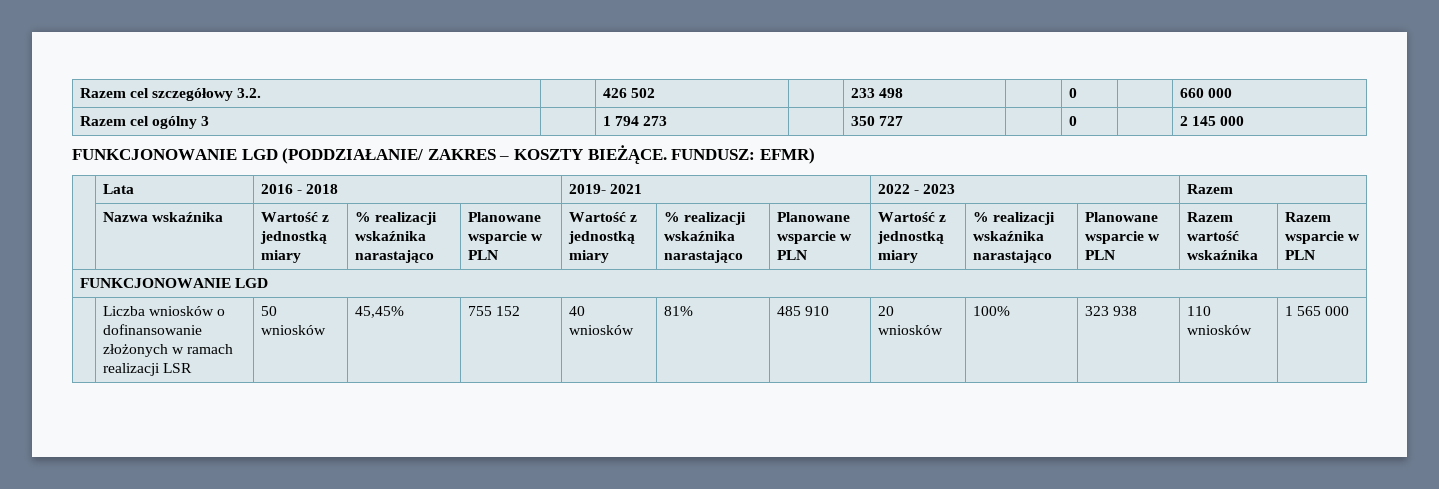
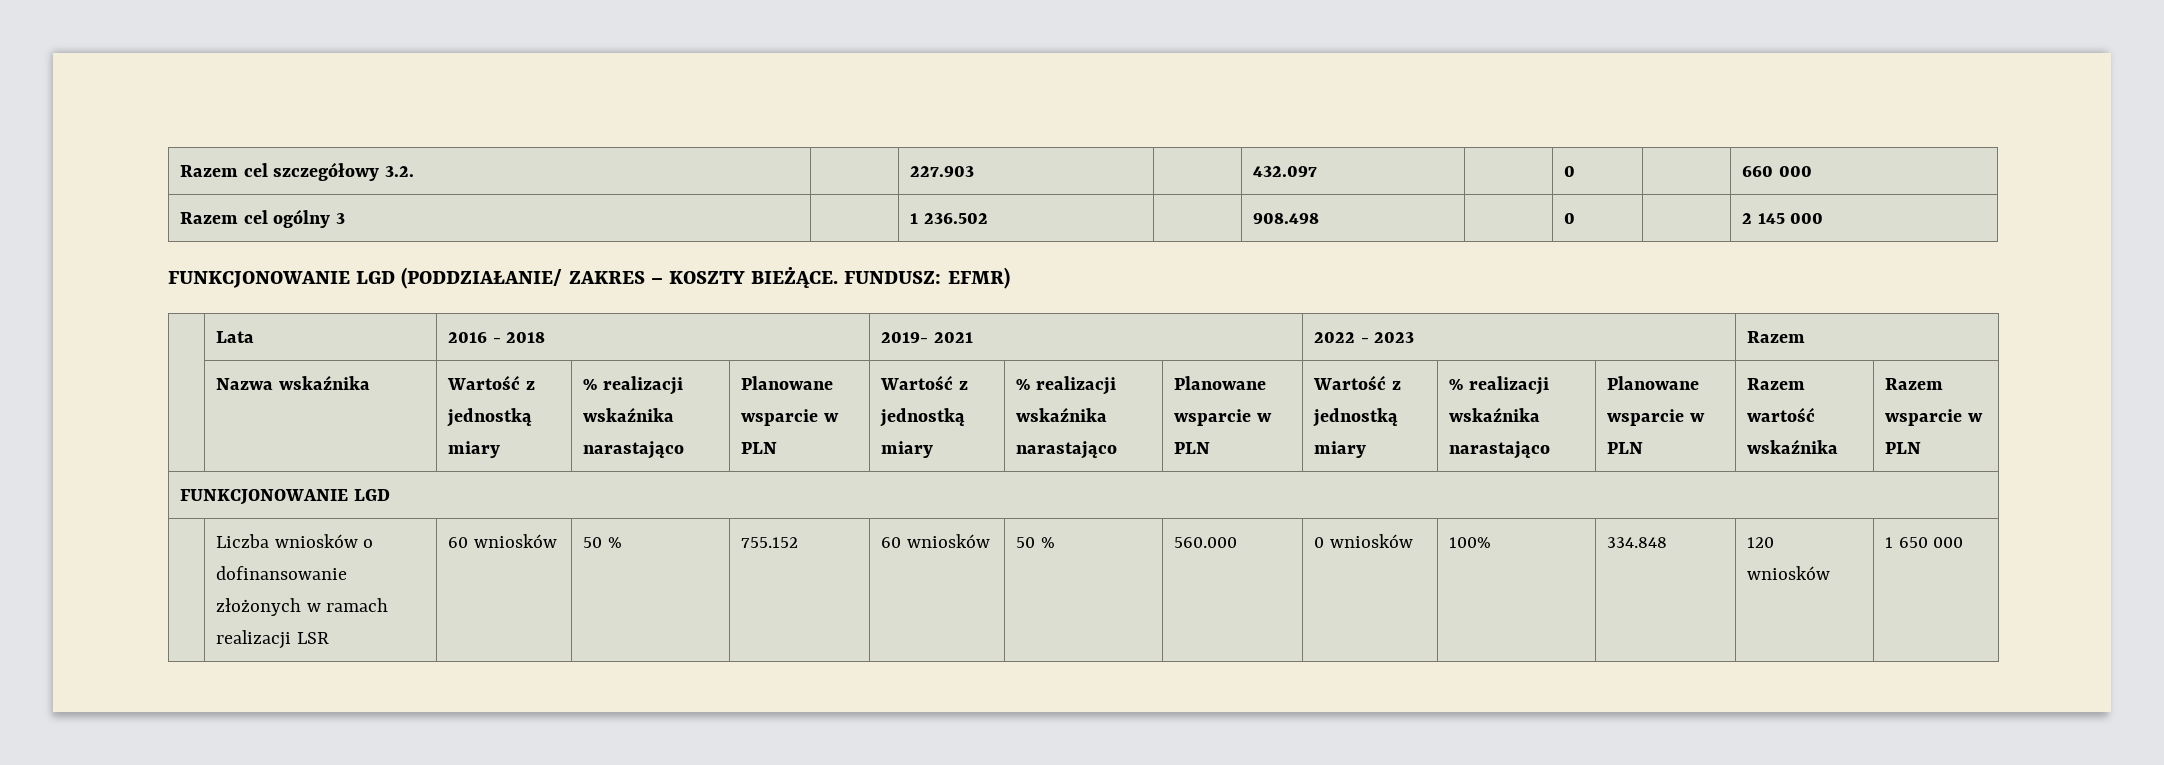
[602,88,655,98] [850,88,903,98] 426 502 | | 233 498 -> [910,166,975,177] [1253,166,1318,177] 227.903 | | 432.097
[614,116,668,126] [850,116,903,126] 794 273 | | 350 727 -> [923,213,988,224] [1253,213,1320,224] 236.502 | | 908.498
[260,306,277,316] [260,325,326,335] [354,306,404,318] [467,306,520,316] [568,306,585,316] [568,325,634,335] [663,306,693,316] [776,306,829,316] [877,306,894,316] 50 wniosków | 45,45% | 755 152 | 40 wniosków | 81% | 485 910 | 20 -> [448,534,557,548] [583,537,622,548] [741,537,799,548] [881,534,990,548] [1016,537,1055,548] [1174,537,1238,548] [1314,537,1325,548] 60 wniosków | 50 % | 755.152 | 60 wniosków | 50 % | 560.000 | 0
[1084,306,1137,316] [1186,306,1211,316] 323 938 | 110 -> [1607,537,1668,548] [1747,537,1775,548] 334.848 | 120
[1296,306,1321,316] 565 -> [1898,537,1928,548] 650

